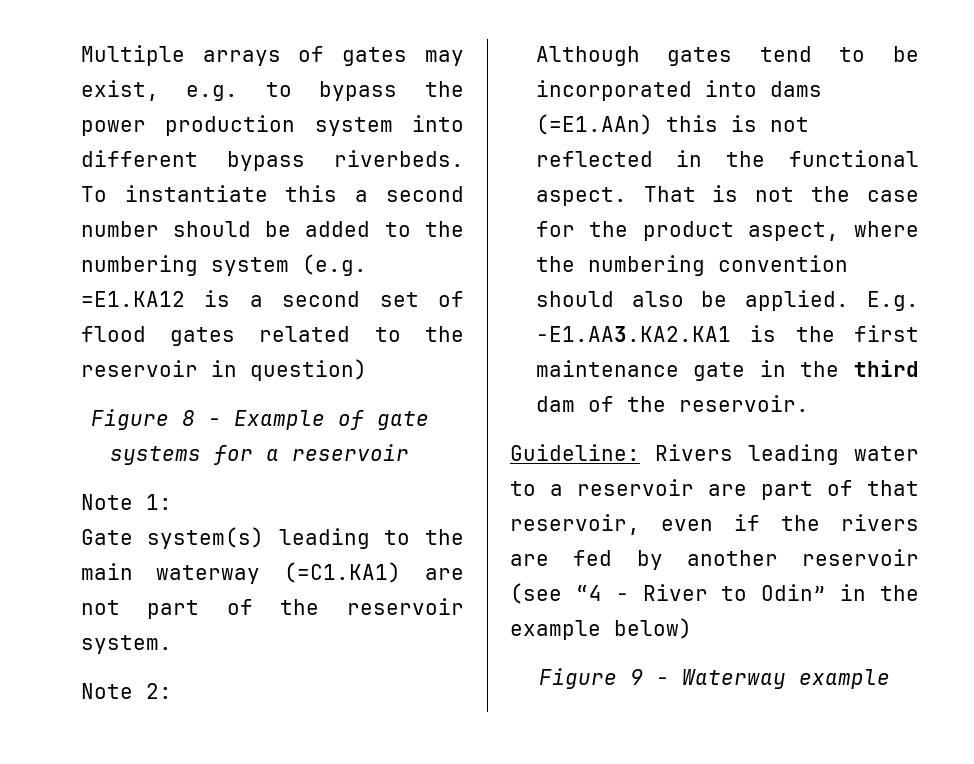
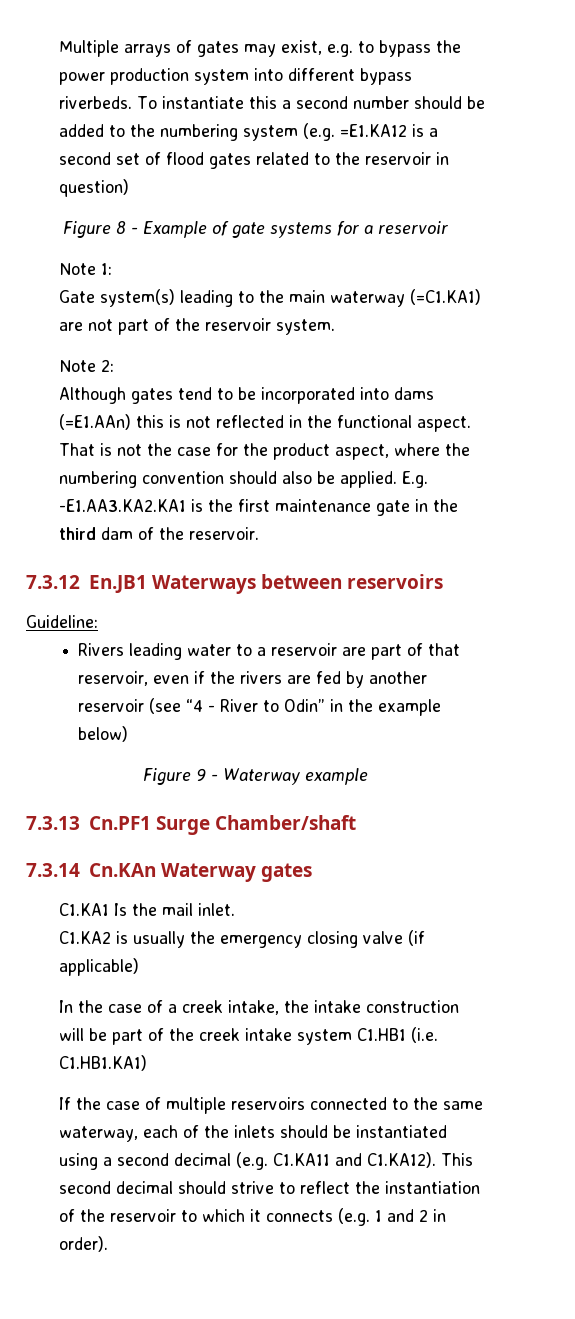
(809, 403) none -> [26,574,444,594] // 7.3.12 En.JB1 Waterways between reservoirs
(640, 452) none -> (98, 621) //
(890, 679) none -> [26,815,357,835] [26,863,313,882] [59,903,236,916] [59,930,426,948] [59,958,140,976] [59,1000,460,1015] [59,1027,439,1045] [59,1055,148,1071] [59,1097,484,1114] [59,1125,448,1142] [59,1152,474,1170] [59,1181,481,1194] [59,1208,447,1226] [59,1236,109,1252] // 7.3.13 Cn.PF1 Surge Chamber/shaft // 7.3.14 Cn.KAn Waterway gates // C1.KA1 Is the mail inlet. // C1.KA2 is usually the emergency closing valve (if applicable) // In the case of a creek intake, the intake construction will be part of the creek intake system C1.HB1 (i.e. C1.HB1.KA1) // If the case of multiple reservoirs connected to the same waterway, each of the inlets should be instantiated using a second decimal (e.g. C1.KA11 and C1.KA12). This second decimal should strive to reflect the instantiation of the reservoir to which it connects (e.g. 1 and 2 in order).

